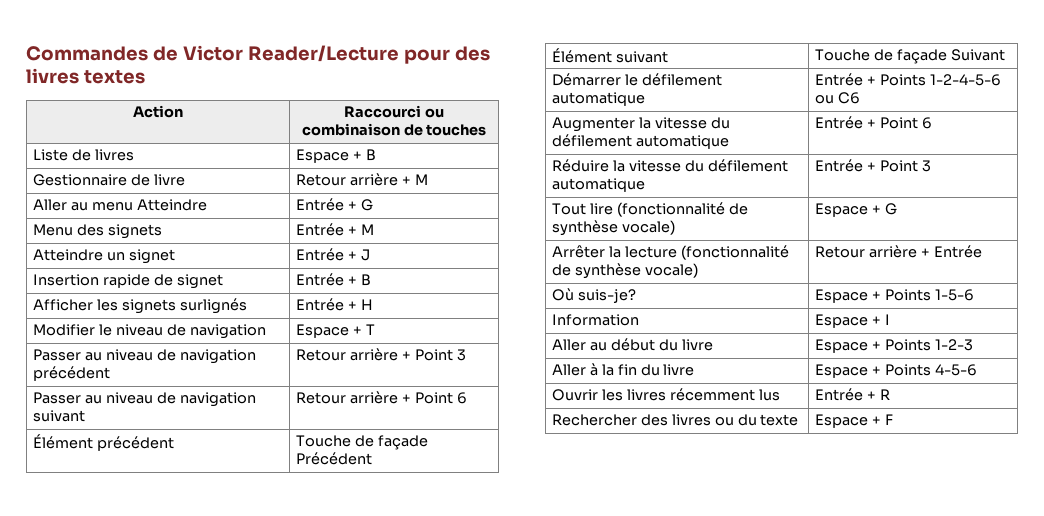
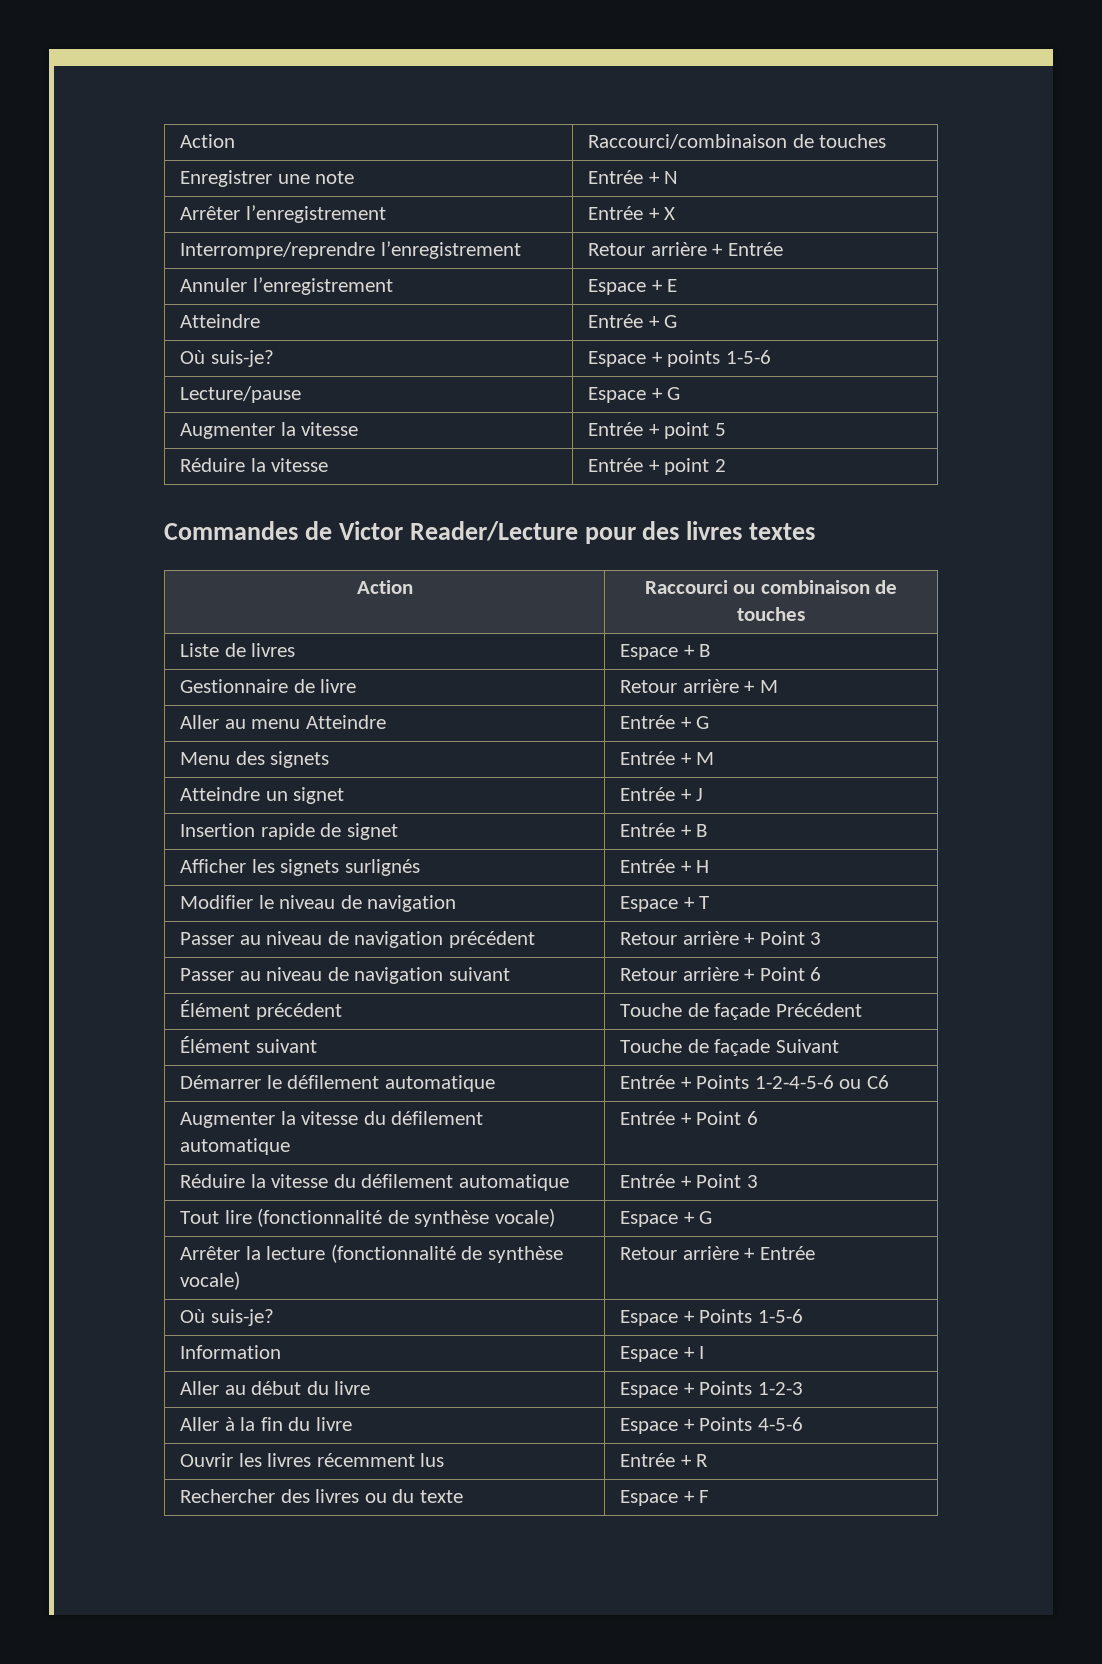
(26, 53) none -> [180,134,236,148] [588,134,887,149] [180,170,355,187] [588,170,679,184] [180,205,386,223] [588,206,676,220] [180,241,521,259] [588,242,783,256] [180,277,393,295] [588,279,678,295] [180,314,261,328] [588,314,678,328] [180,350,274,367] [588,350,771,367] [180,386,302,403] [588,387,681,403] [180,422,359,439] [588,422,726,439] [180,458,329,472] [588,458,726,475] Action | Raccourci/combinaison de touches // Enregistrer une note | Entrée + N // Arrêter l’enregistrement | Entrée + X // Interrompre/reprendre l’enregistrement | Retour arrière + Entrée // Annuler l’enregistrement | Espace + E // Atteindre | Entrée + G // Où suis-je? | Espace + points 1-5-6 // Lecture/pause | Espace + G // Augmenter la vitesse | Entrée + point 5 // Réduire la vitesse | Entrée + point 2 //

